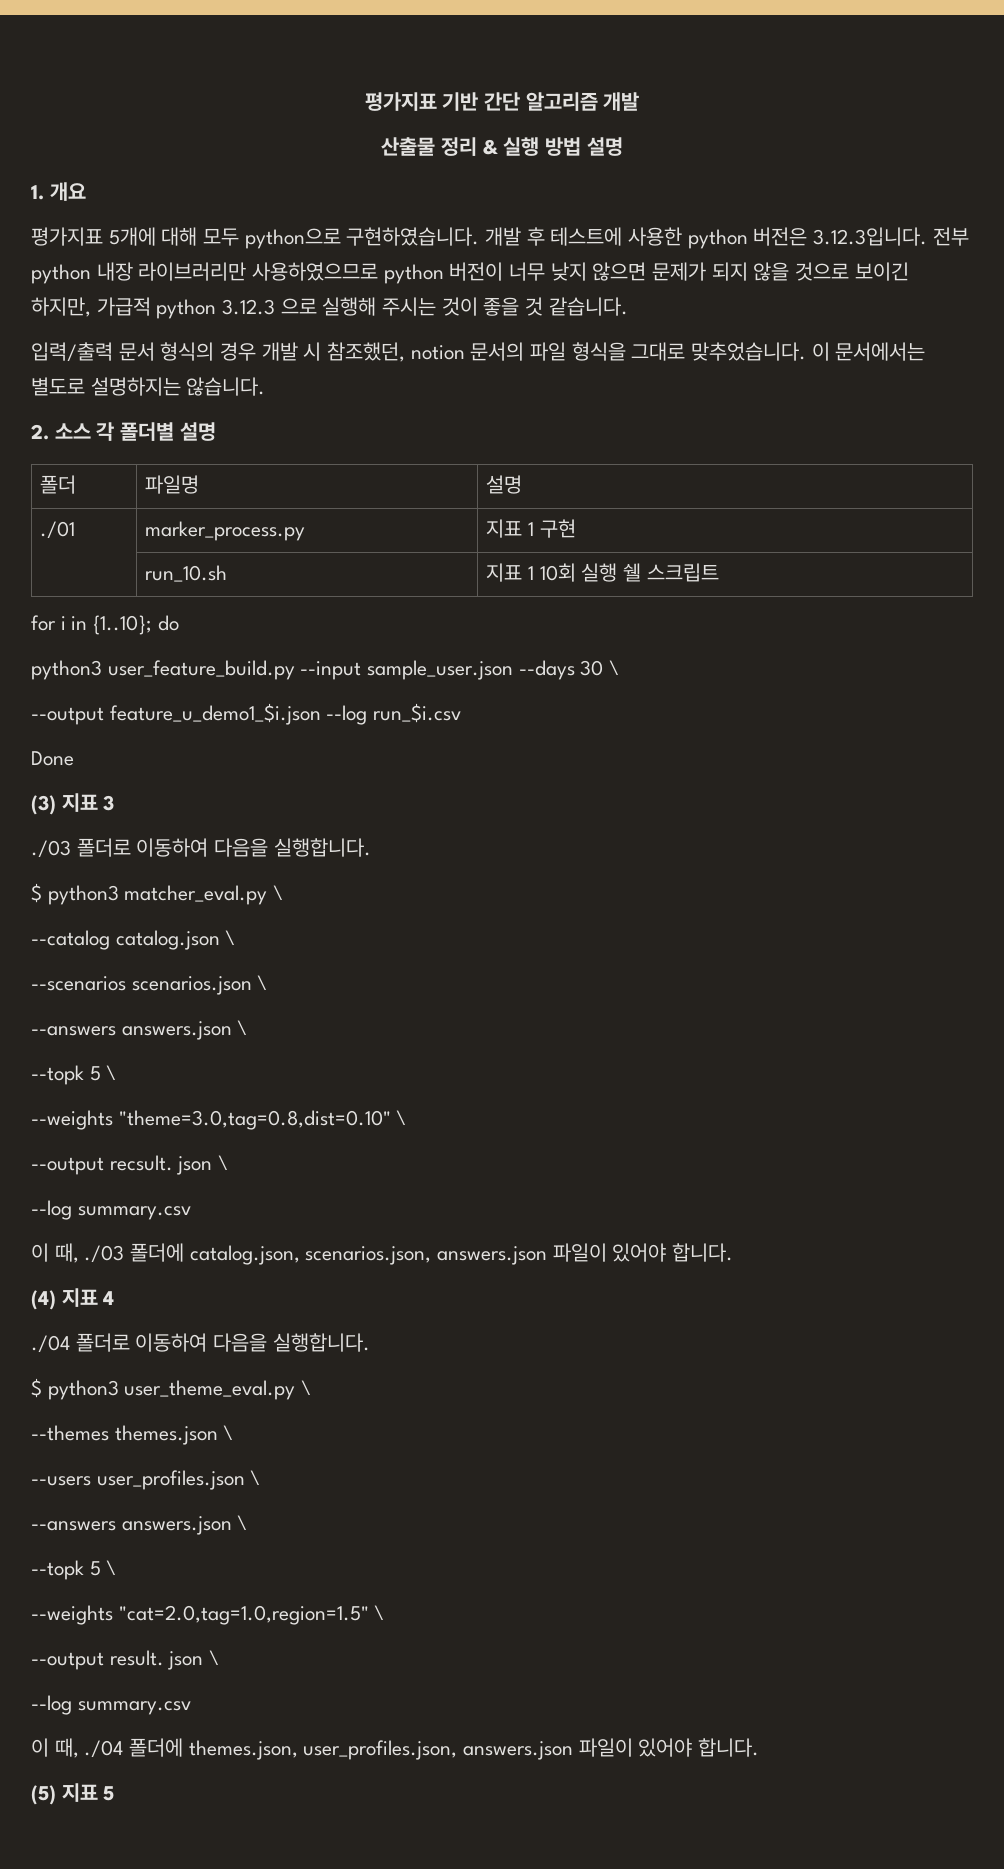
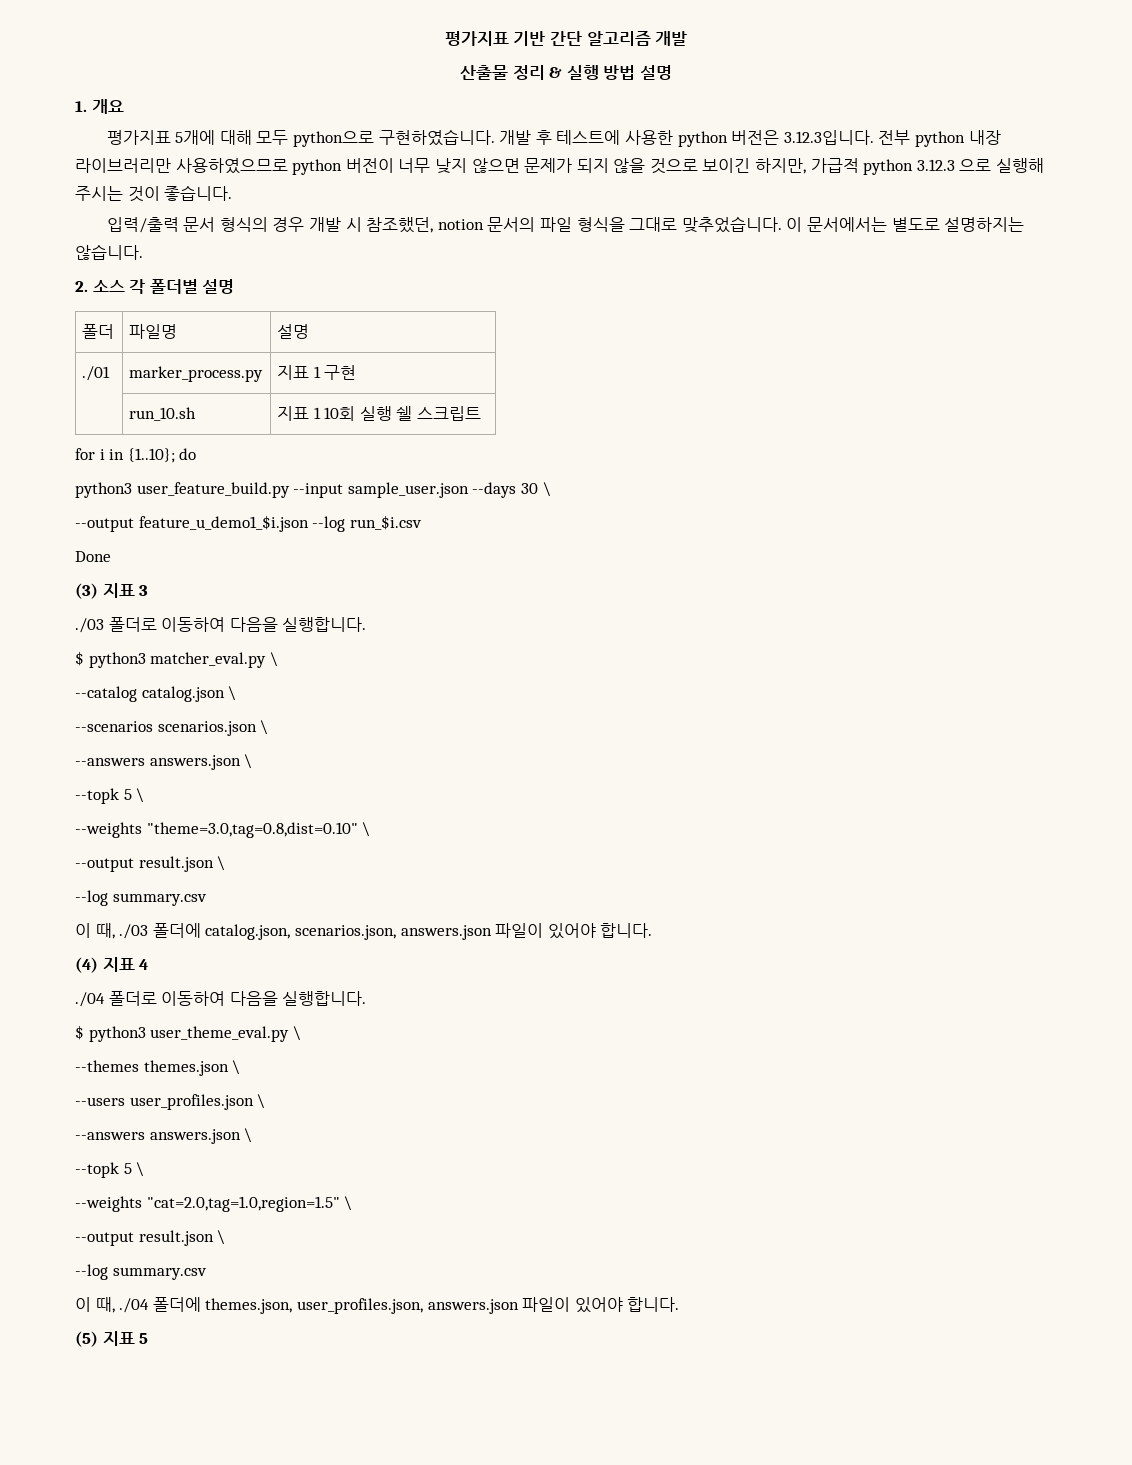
[483,297,628,316] 좋을 것 같습니다. -> [164,185,233,201] 좋습니다.
[109,1155,213,1175] recsult. json -> [138,856,214,872] result.json
[109,1650,204,1670] result. json -> [138,1230,214,1246] result.json

